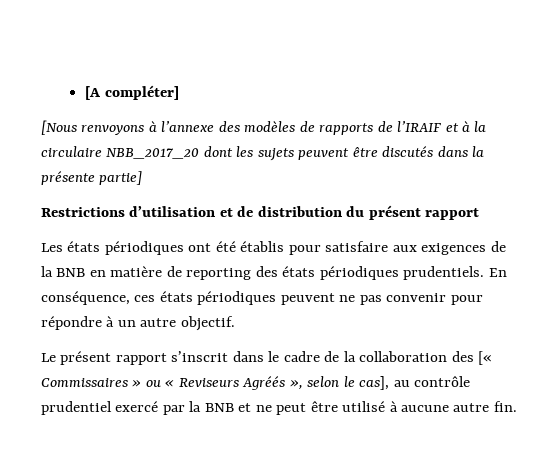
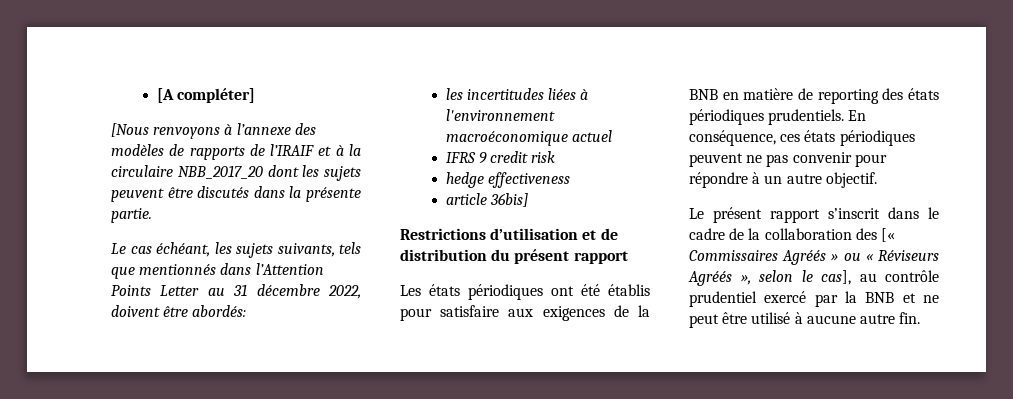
[99,171,143,185] partie] -> [111,208,152,223] [111,242,361,258] [111,263,324,279] [111,284,361,299] [111,305,247,317] [445,88,589,100] [445,109,555,121] [445,130,612,146] [445,151,556,164] [445,172,570,188] [445,193,528,207] partie. // Le cas échéant, les sujets suivants, tels que mentionnés dans l’Attention Points Letter au 31 décembre 2022, doivent être abordés: // les incertitudes liées à l'environnement macroéconomique actuel // IFRS 9 credit risk // hedge effectiveness // article 36bis]
(128, 382) none -> [782,250,827,265] Agréés
[178,378,239,387] Reviseurs -> [878,250,939,261] Réviseurs

